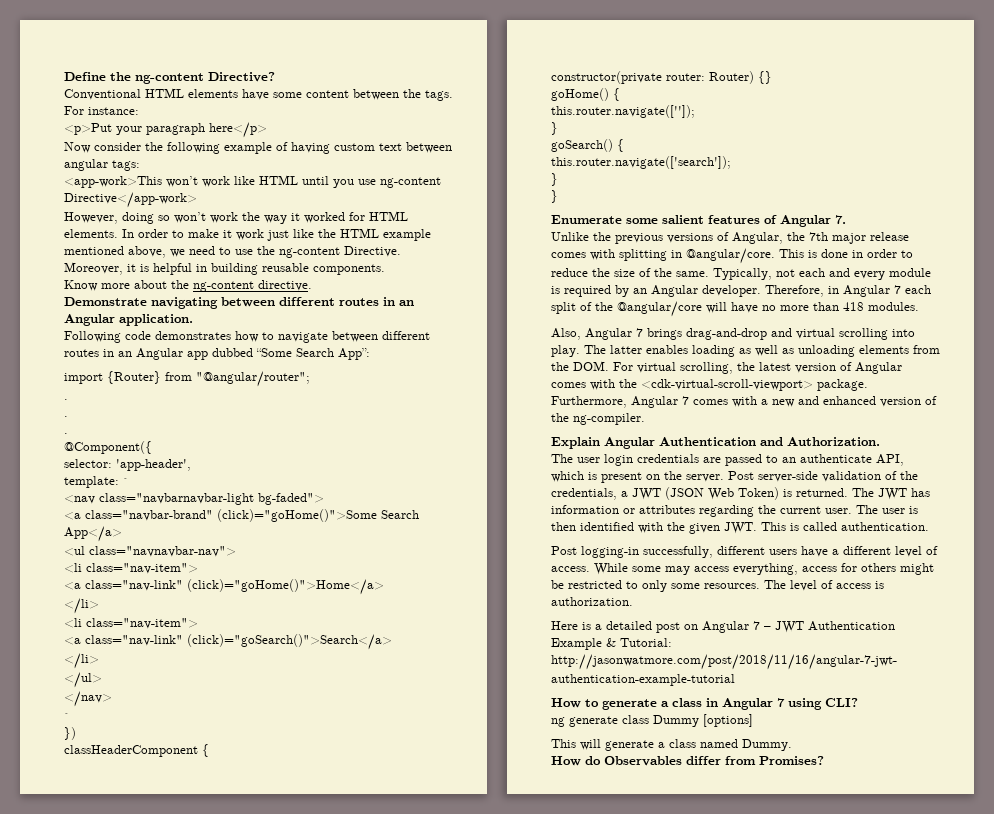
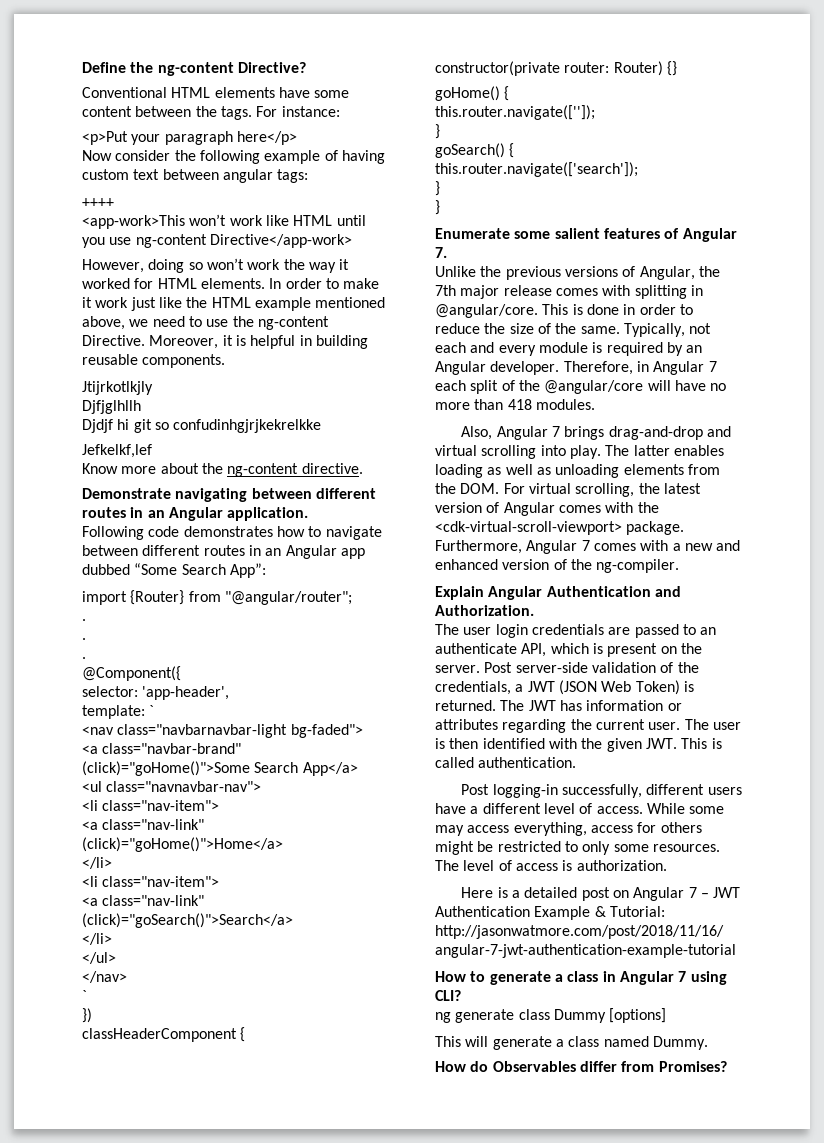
(140, 165) none -> [82,198,114,207] // ++++
(385, 269) none -> [82,381,153,395] [82,400,141,414] [82,419,322,433] [82,444,152,458] // Jtijrkotlkjly // Djfjglhllh // Djdjf hi git so confudinhgjrjkekrelkke // Jefkelkf,lef

